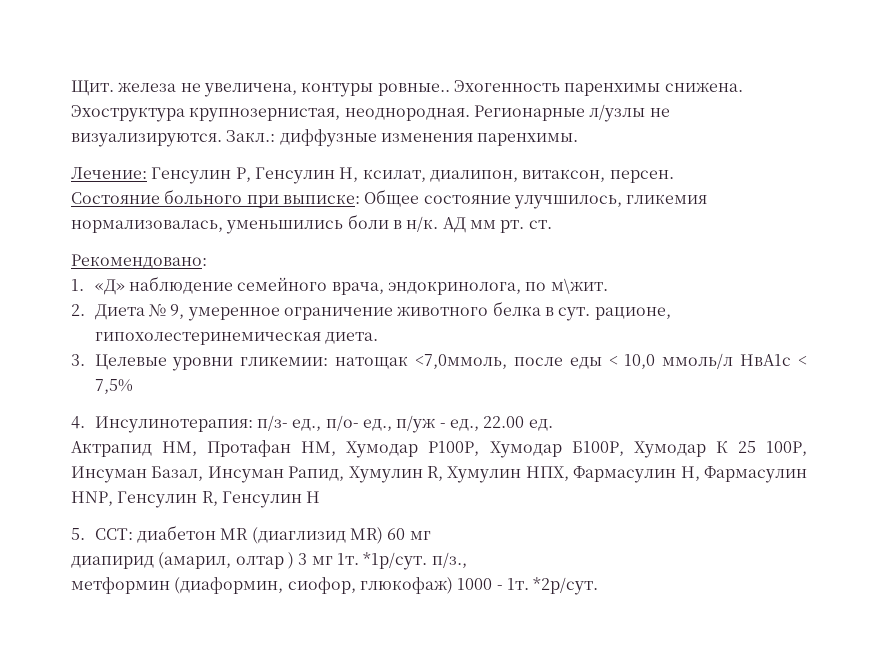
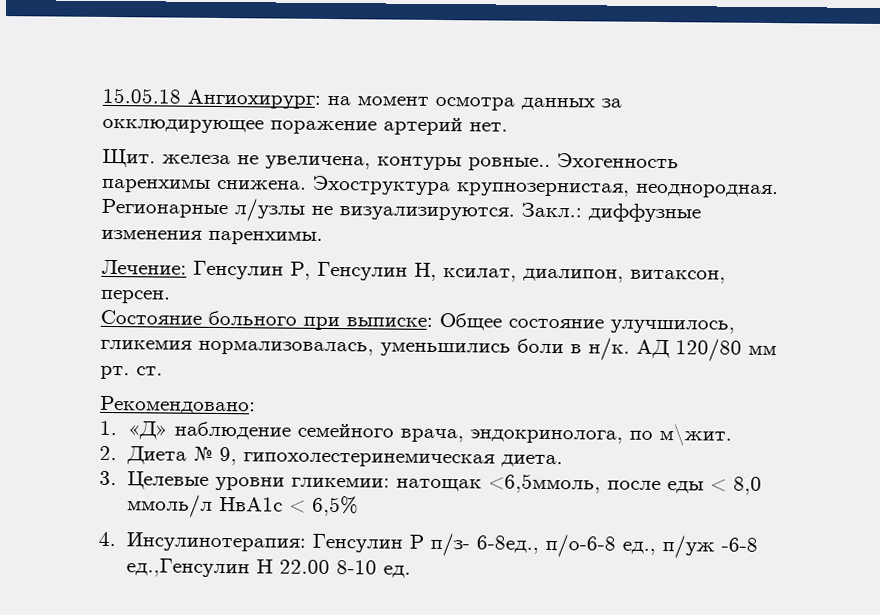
(71, 88) none -> [102,87,622,111] [102,116,508,136] 15.05.18 Ангиохирург: на момент осмотра данных за окклюдирующее поражение артерий нет. //
(466, 225) none -> [675,338,742,362] 120/80
[187,301,671,321] умеренное ограничение животного белка в сут. рационе, -> (238, 456) none
[415,354,508,369] <7,0ммоль, -> [488,473,602,494] <6,5ммоль,
[624,354,656,369] 10,0 -> [733,476,763,495] 8,0
[94,379,133,394] 7,5% -> [312,495,360,517] 6,5%
[256,415,553,433] [71,440,808,458] [71,466,808,483] [71,491,321,508] [71,525,431,544] [71,552,467,570] [71,577,599,595] п/з- ед., п/о- ед., п/уж - ед., 22.00 ед. // Актрапид НМ, Протафан НМ, Хумодар Р100Р, Хумодар Б100Р, Хумодар К 25 100Р, Инсуман Базал, Инсуман Рапид, Хумулин R, Хумулин НПХ, Фармасулин Н, Фармасулин НNР, Генсулин R, Генсулин Н // 5. ССТ: диабетон МR (диаглизид МR) 60 мг // диапирид (амарил, олтар ) 3 мг 1т. *1р/сут. п/з., // метформин (диаформин, сиофор, глюкофаж) 1000 - 1т. *2р/сут. -> [312,532,759,559] [126,558,412,578] Генсулин Р п/з- 6-8ед., п/о-6-8 ед., п/уж -6-8 ед.,Генсулин Н 22.00 8-10 ед.

